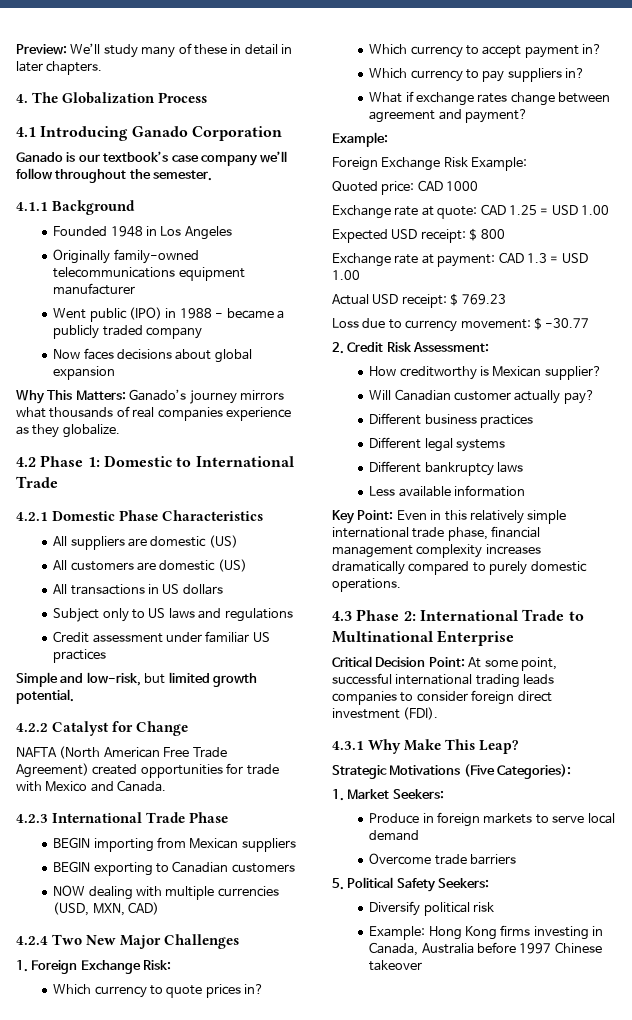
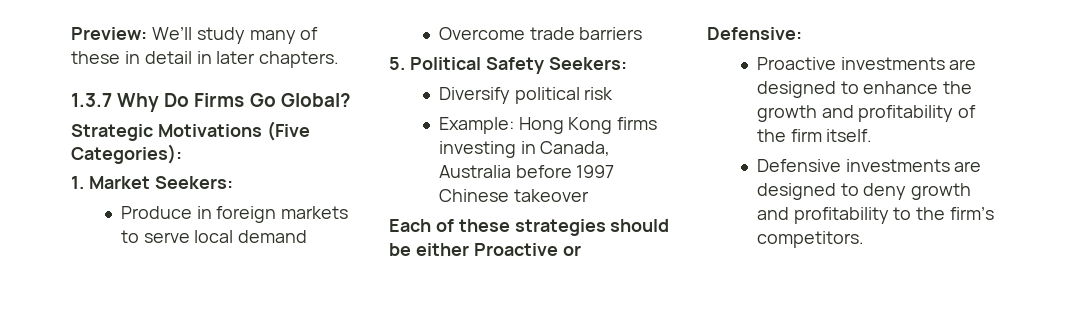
[16,92,208,104] [16,126,282,141] [16,151,288,166] [16,168,213,183] [16,200,136,215] [53,226,232,240] [53,249,199,264] [53,267,245,281] [53,283,136,295] [53,307,284,322] [53,325,203,339] [53,348,252,363] [53,366,116,380] [16,389,284,404] [16,406,291,421] [16,424,120,438] [16,455,294,467] [16,476,58,488] [16,510,264,521] [53,535,238,550] [53,559,247,572] [53,584,223,595] [53,608,293,622] [53,631,270,643] [53,649,107,663] [16,672,257,687] [16,689,74,704] [16,721,189,736] [16,746,228,759] [16,763,279,778] [16,780,167,792] [16,812,229,823] [53,837,296,852] [53,861,295,876] [53,885,279,900] [53,902,160,916] [16,934,240,949] [16,960,172,974] [53,984,265,998] [369,44,603,58] [369,68,586,82] [369,91,611,106] [369,109,529,123] [332,132,388,147] [332,157,528,171] [332,180,479,195] [332,204,609,219] [332,228,505,243] [332,252,588,267] [332,270,360,280] [332,293,506,308] [332,317,590,332] [332,342,490,354] [369,366,602,380] [369,389,595,404] [369,413,534,428] [369,437,506,452] [369,461,524,476] [369,485,526,497] [332,510,567,524] [332,526,541,541] [332,544,541,558] [332,561,587,575] [332,578,401,592] [332,609,584,621] [332,630,515,646] [332,656,557,671] [332,673,555,688] [332,690,552,705] [332,707,439,720] [332,739,519,754] 4. The Globalization Process // 4.1 Introducing Ganado Corporation // Ganado is our textbook’s case company we’ll follow throughout the semester. // 4.1.1 Background // Founded 1948 in Los Angeles // Originally family-owned telecommunications equipment manufacturer // Went public (IPO) in 1988 - became a publicly traded company // Now faces decisions about global expansion // Why This Matters: Ganado’s journey mirrors what thousands of real companies experience as they globalize. // 4.2 Phase 1: Domestic to International Trade // 4.2.1 Domestic Phase Characteristics // All suppliers are domestic (US) // All customers are domestic (US) // All transactions in US dollars // Subject only to US laws and regulations // Credit assessment under familiar US practices // Simple and low-risk, but limited growth potential. // 4.2.2 Catalyst for Change // NAFTA (North American Free Trade Agreement) created opportunities for trade with Mexico and Canada. // 4.2.3 International Trade Phase // BEGIN importing from Mexican suppliers // BEGIN exporting to Canadian customers // NOW dealing with multiple currencies (USD, MXN, CAD) // 4.2.4 Two New Major Challenges // 1. Foreign Exchange Risk: // Which currency to quote prices in? // Which currency to accept payment in? // Which currency to pay suppliers in? // What if exchange rates change between agreement and payment? // Example: // Foreign Exchange Risk Example: // Quoted price: CAD 1000 // Exchange rate at quote: CAD 1.25 = USD 1.00 // Expected USD receipt: $ 800 // Exchange rate at payment: CAD 1.3 = USD 1.00 // Actual USD receipt: $ 769.23 // Loss due to currency movement: $ -30.77 // 2. Credit Risk Assessment: // How creditworthy is Mexican supplier? // Will Canadian customer actually pay? // Different business practices // Different legal systems // Different bankruptcy laws // Less available information // Key Point: Even in this relatively simple international trade phase, financial management complexity increases dramatically compared to purely domestic operations. // 4.3 Phase 2: International Trade to Multinational Enterprise // Critical Decision Point: At some point, successful international trading leads companies to consider foreign direct investment (FDI). // 4.3.1 Why Make This Leap? -> [71,93,351,112] 1.3.7 Why Do Firms Go Global?
(423, 965) none -> [389,219,670,236] [389,243,581,256] [707,27,802,40] [756,57,977,70] [756,81,973,98] [756,105,977,122] [756,129,873,142] [756,159,982,172] [756,183,972,200] [756,207,995,224] [756,231,864,248] // Each of these strategies should be either Proactive or Defensive: // Proactive investments are designed to enhance the growth and profitability of the firm itself. // Defensive investments are designed to deny growth and profitability to the firm’s competitors.

